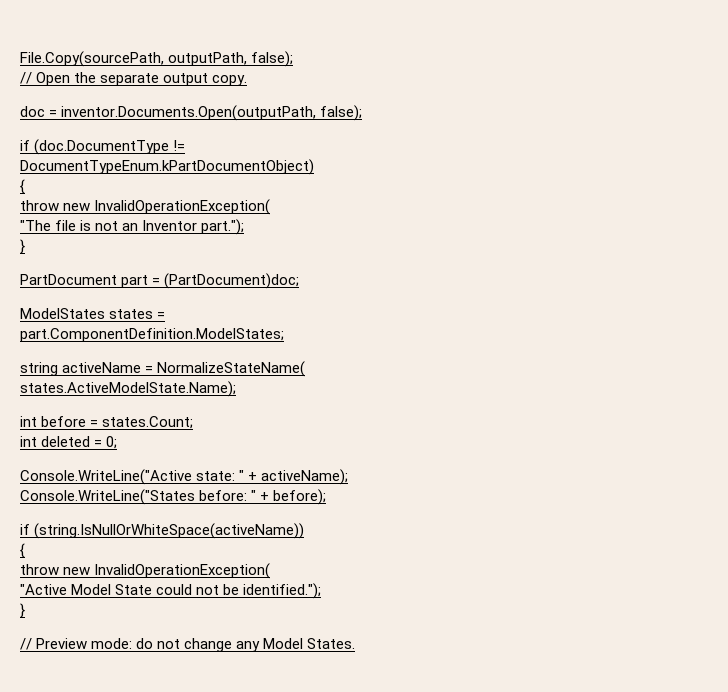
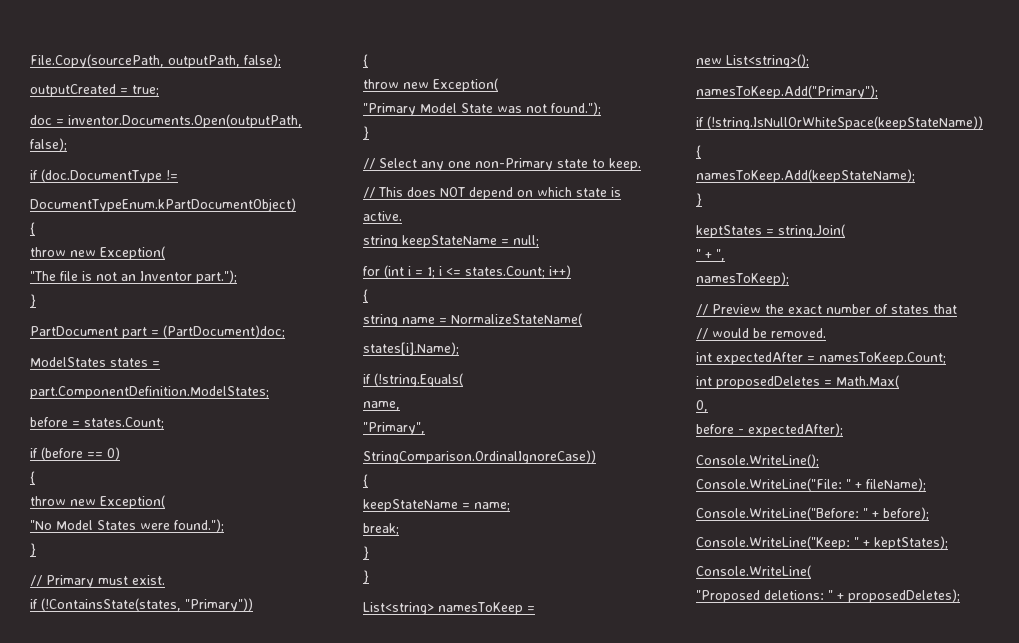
[20,72,248,86] // Open the separate output copy. -> [30,84,159,97] outputCreated = true;
[94,199,271,215] InvalidOperationException( -> [100,246,165,260] Exception(
[20,361,306,377] [20,381,236,397] [20,416,194,429] [20,436,118,449] [20,469,349,485] [20,489,327,505] [20,523,305,539] [20,543,25,558] [20,563,271,579] [20,583,322,599] [20,603,25,618] [20,638,356,652] string activeName = NormalizeStateName( // states.ActiveModelState.Name); // int before = states.Count; // int deleted = 0; // Console.WriteLine("Active state: " + activeName); // Console.WriteLine("States before: " + before); // if (string.IsNullOrWhiteSpace(activeName)) // { // throw new InvalidOperationException( // "Active Model State could not be identified."); // } // // Preview mode: do not change any Model States. -> [30,417,164,429] [30,447,120,460] [30,471,35,484] [30,495,165,509] [30,519,224,532] [30,543,36,556] [30,575,165,588] [30,598,253,612] [363,54,368,67] [363,78,498,92] [363,102,601,116] [363,126,369,139] [363,158,641,171] [363,187,621,200] [363,211,402,221] [363,235,539,248] [363,265,571,278] [363,289,368,302] [363,313,582,327] [363,342,459,355] [363,373,463,387] [363,401,400,410] [363,422,425,435] [363,450,596,464] [363,474,368,487] [363,499,510,512] [363,523,399,535] [363,546,369,559] [363,570,369,583] [363,602,535,615] [696,54,809,68] [696,85,878,99] [696,116,983,130] [696,145,701,158] [696,169,915,183] [696,193,702,206] [696,224,845,238] [696,249,725,261] [696,272,789,286] [696,304,957,315] [696,328,826,339] [696,352,946,365] [696,375,899,389] [696,400,708,412] [696,423,843,437] [696,454,819,467] [696,478,926,491] [696,507,929,520] [696,536,948,550] [696,565,811,578] [696,589,960,603] before = states.Count; // if (before == 0) // { // throw new Exception( // "No Model States were found."); // } // // Primary must exist. // if (!ContainsState(states, "Primary")) // { // throw new Exception( // "Primary Model State was not found."); // } // // Select any one non-Primary state to keep. // // This does NOT depend on which state is active. // string keepStateName = null; // for (int i = 1; i <= states.Count; i++) // { // string name = NormalizeStateName( // states[i].Name); // if (!string.Equals( // name, // "Primary", // StringComparison.OrdinalIgnoreCase)) // { // keepStateName = name; // break; // } // } // List<string> namesToKeep = // new List<string>(); // namesToKeep.Add("Primary"); // if (!string.IsNullOrWhiteSpace(keepStateName)) // { // namesToKeep.Add(keepStateName); // } // keptStates = string.Join( // " + ", // namesToKeep); // // Preview the exact number of states that // // would be removed. // int expectedAfter = namesToKeep.Count; // int proposedDeletes = Math.Max( // 0, // before - expectedAfter); // Console.WriteLine(); // Console.WriteLine("File: " + fileName); // Console.WriteLine("Before: " + before); // Console.WriteLine("Keep: " + keptStates); // Console.WriteLine( // "Proposed deletions: " + proposedDeletes);

